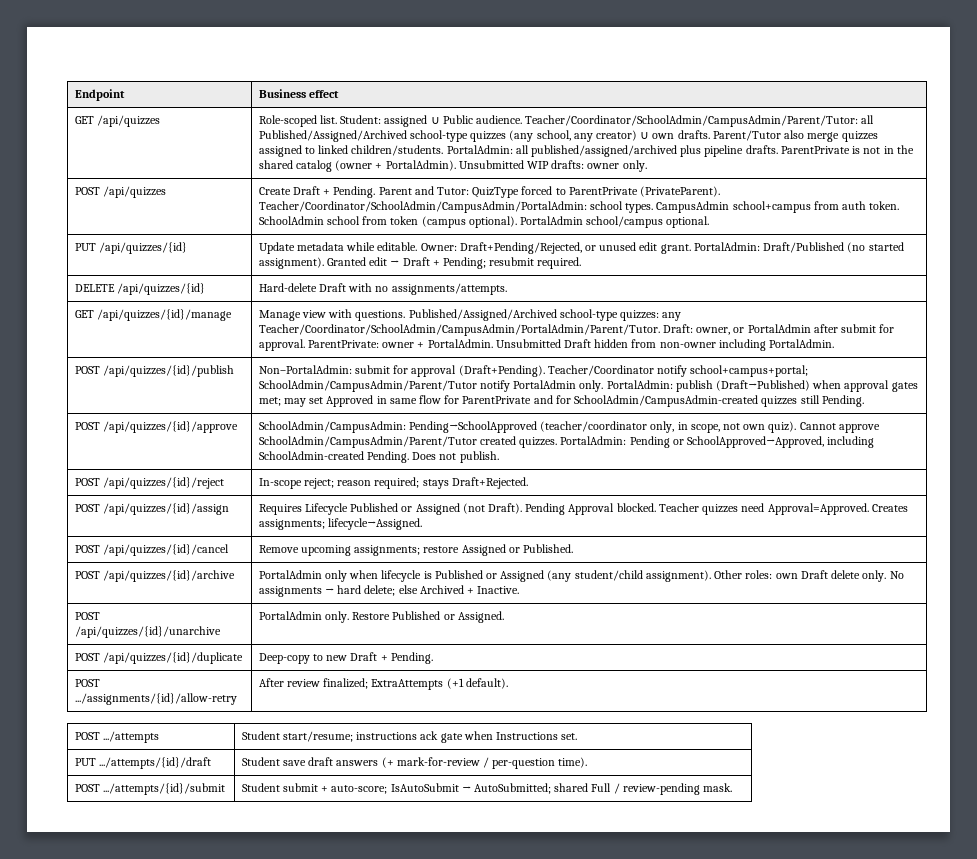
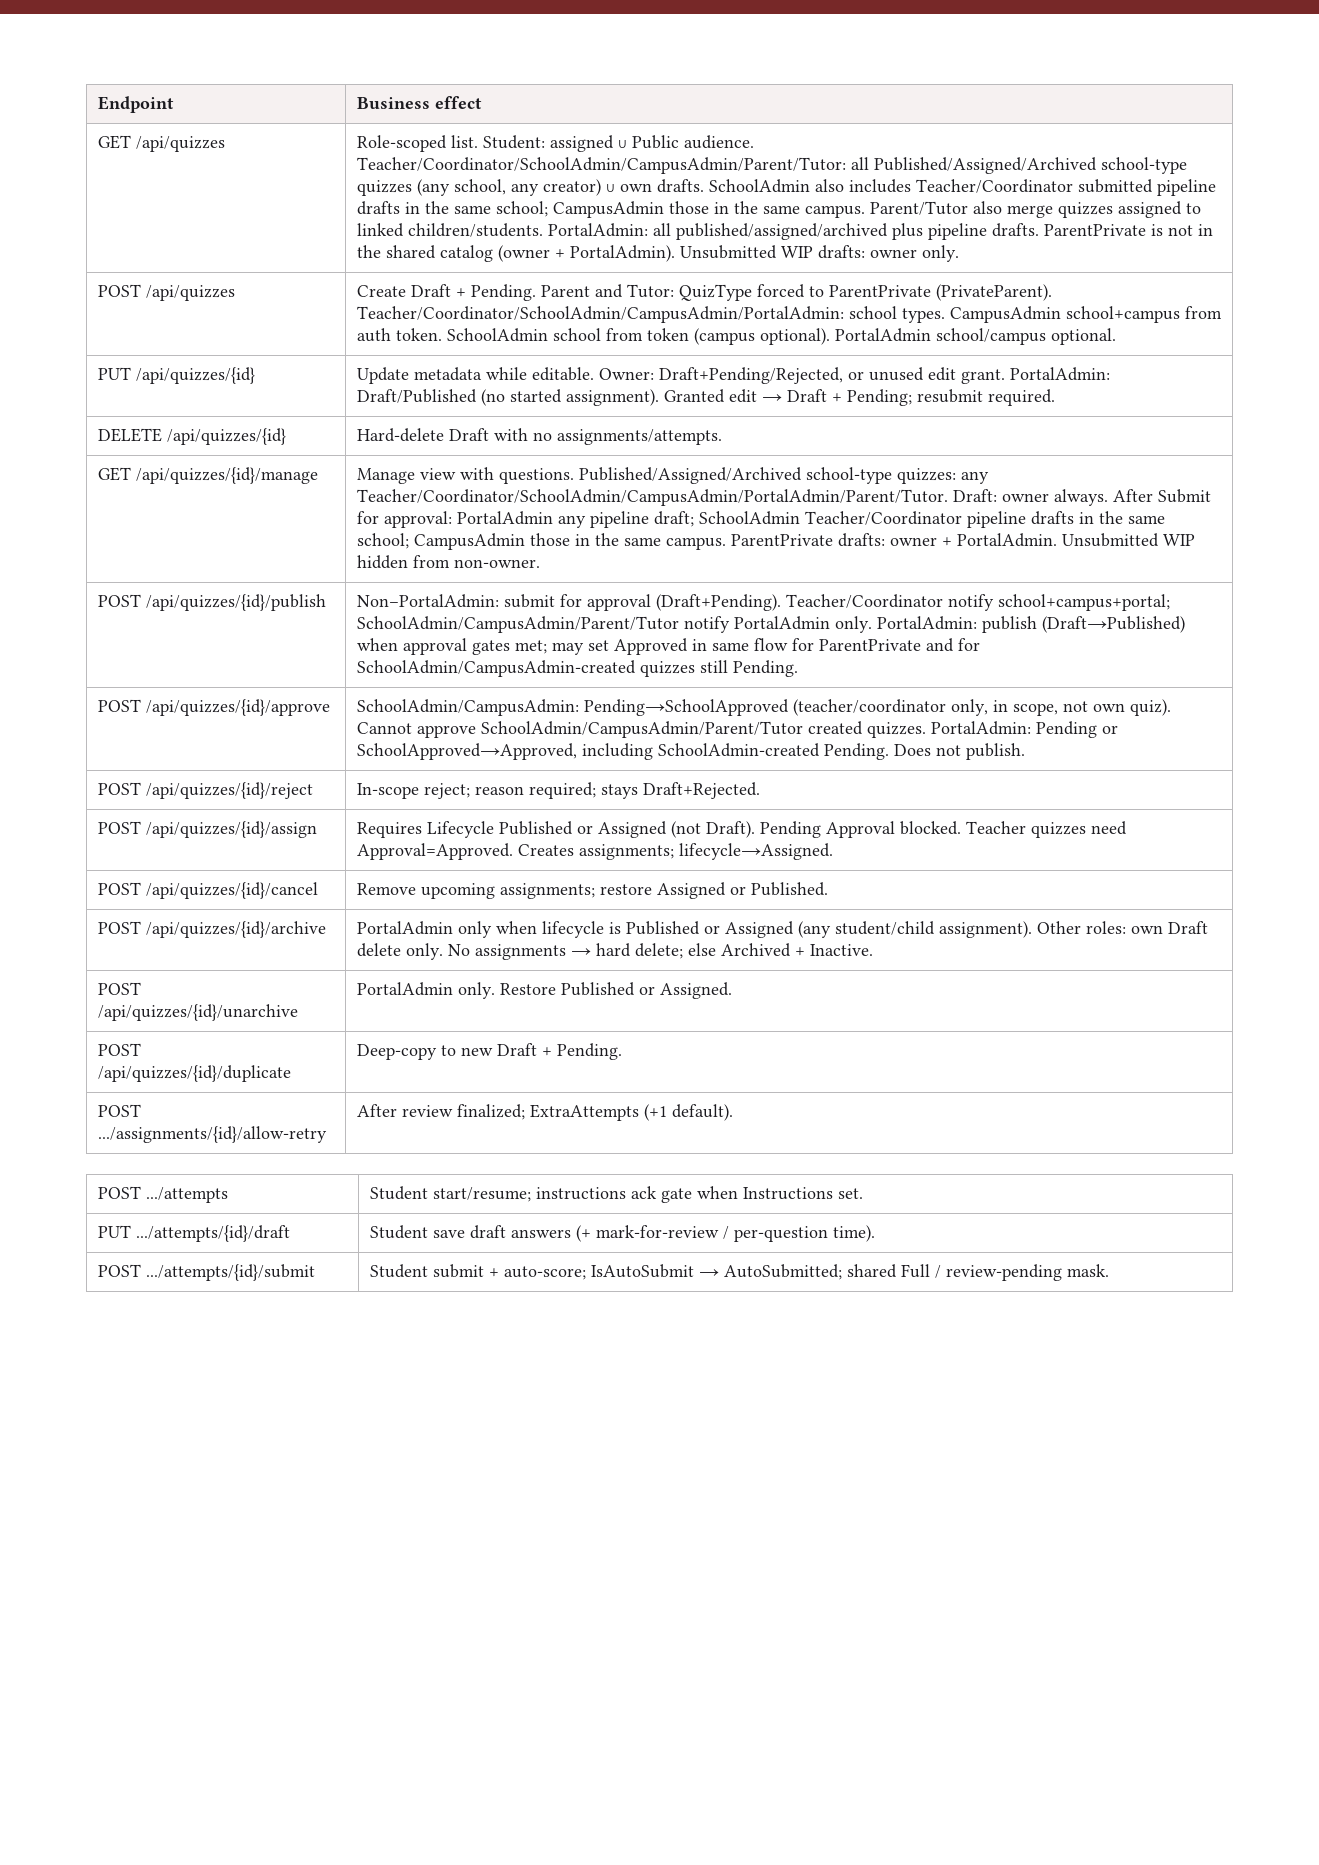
(710, 134) none -> [708,179,1216,196] [356,201,865,218] SchoolAdmin also includes Teacher/Coordinator submitted pipeline drafts in the same school; CampusAdmin those in the same campus.
[696,324,895,335] [258,339,379,351] owner, or PortalAdmin after submit for approval. ParentPrivate: -> [1001,489,1211,506] [356,511,1165,528] [356,533,885,550] owner always. After Submit for approval: PortalAdmin any pipeline draft; SchoolAdmin Teacher/Coordinator pipeline drafts in the same school; CampusAdmin those in the same campus. ParentPrivate drafts:
[563,339,591,348] Draft -> [1162,534,1195,546] WIP
[659,339,835,351] non-owner including PortalAdmin. -> [453,559,540,568] non-owner.

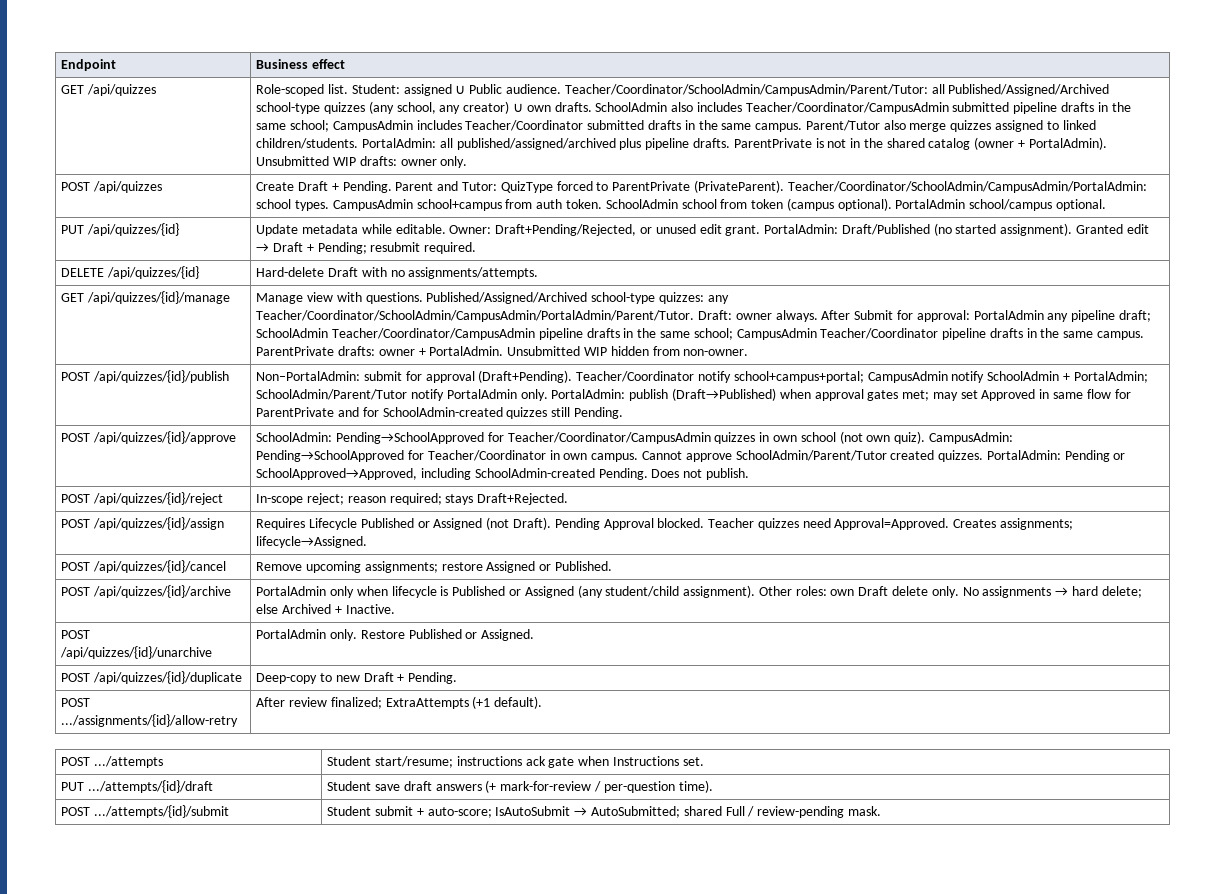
[915,179,1073,193] Teacher/Coordinator -> [745,102,949,114] Teacher/Coordinator/CampusAdmin
[668,201,709,214] those -> [416,120,681,131] includes Teacher/Coordinator submitted drafts
[804,511,1165,528] [356,533,570,550] Teacher/Coordinator pipeline drafts in the same school; CampusAdmin those -> [332,328,1023,340] Teacher/Coordinator/CampusAdmin pipeline drafts in the same school; CampusAdmin Teacher/Coordinator pipeline drafts
[356,616,679,633] SchoolAdmin/CampusAdmin/Parent/Tutor -> [867,371,1148,383] [256,389,408,400] CampusAdmin notify SchoolAdmin + PortalAdmin; SchoolAdmin/Parent/Tutor
[356,660,636,677] SchoolAdmin/CampusAdmin-created -> [382,407,503,417] SchoolAdmin-created
[356,699,1171,716] SchoolAdmin/CampusAdmin: Pending→SchoolApproved (teacher/coordinator only, in scope, not own quiz). -> [256,431,1013,444] [256,450,639,462] SchoolAdmin: Pending→SchoolApproved for Teacher/Coordinator/CampusAdmin quizzes in own school (not own quiz). CampusAdmin: Pending→SchoolApproved for Teacher/Coordinator in own campus.
[480,721,803,738] SchoolAdmin/CampusAdmin/Parent/Tutor -> [735,450,887,461] SchoolAdmin/Parent/Tutor

